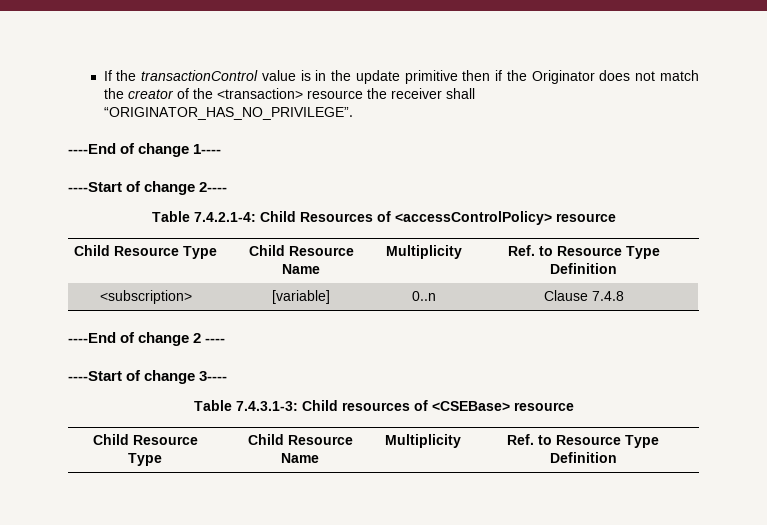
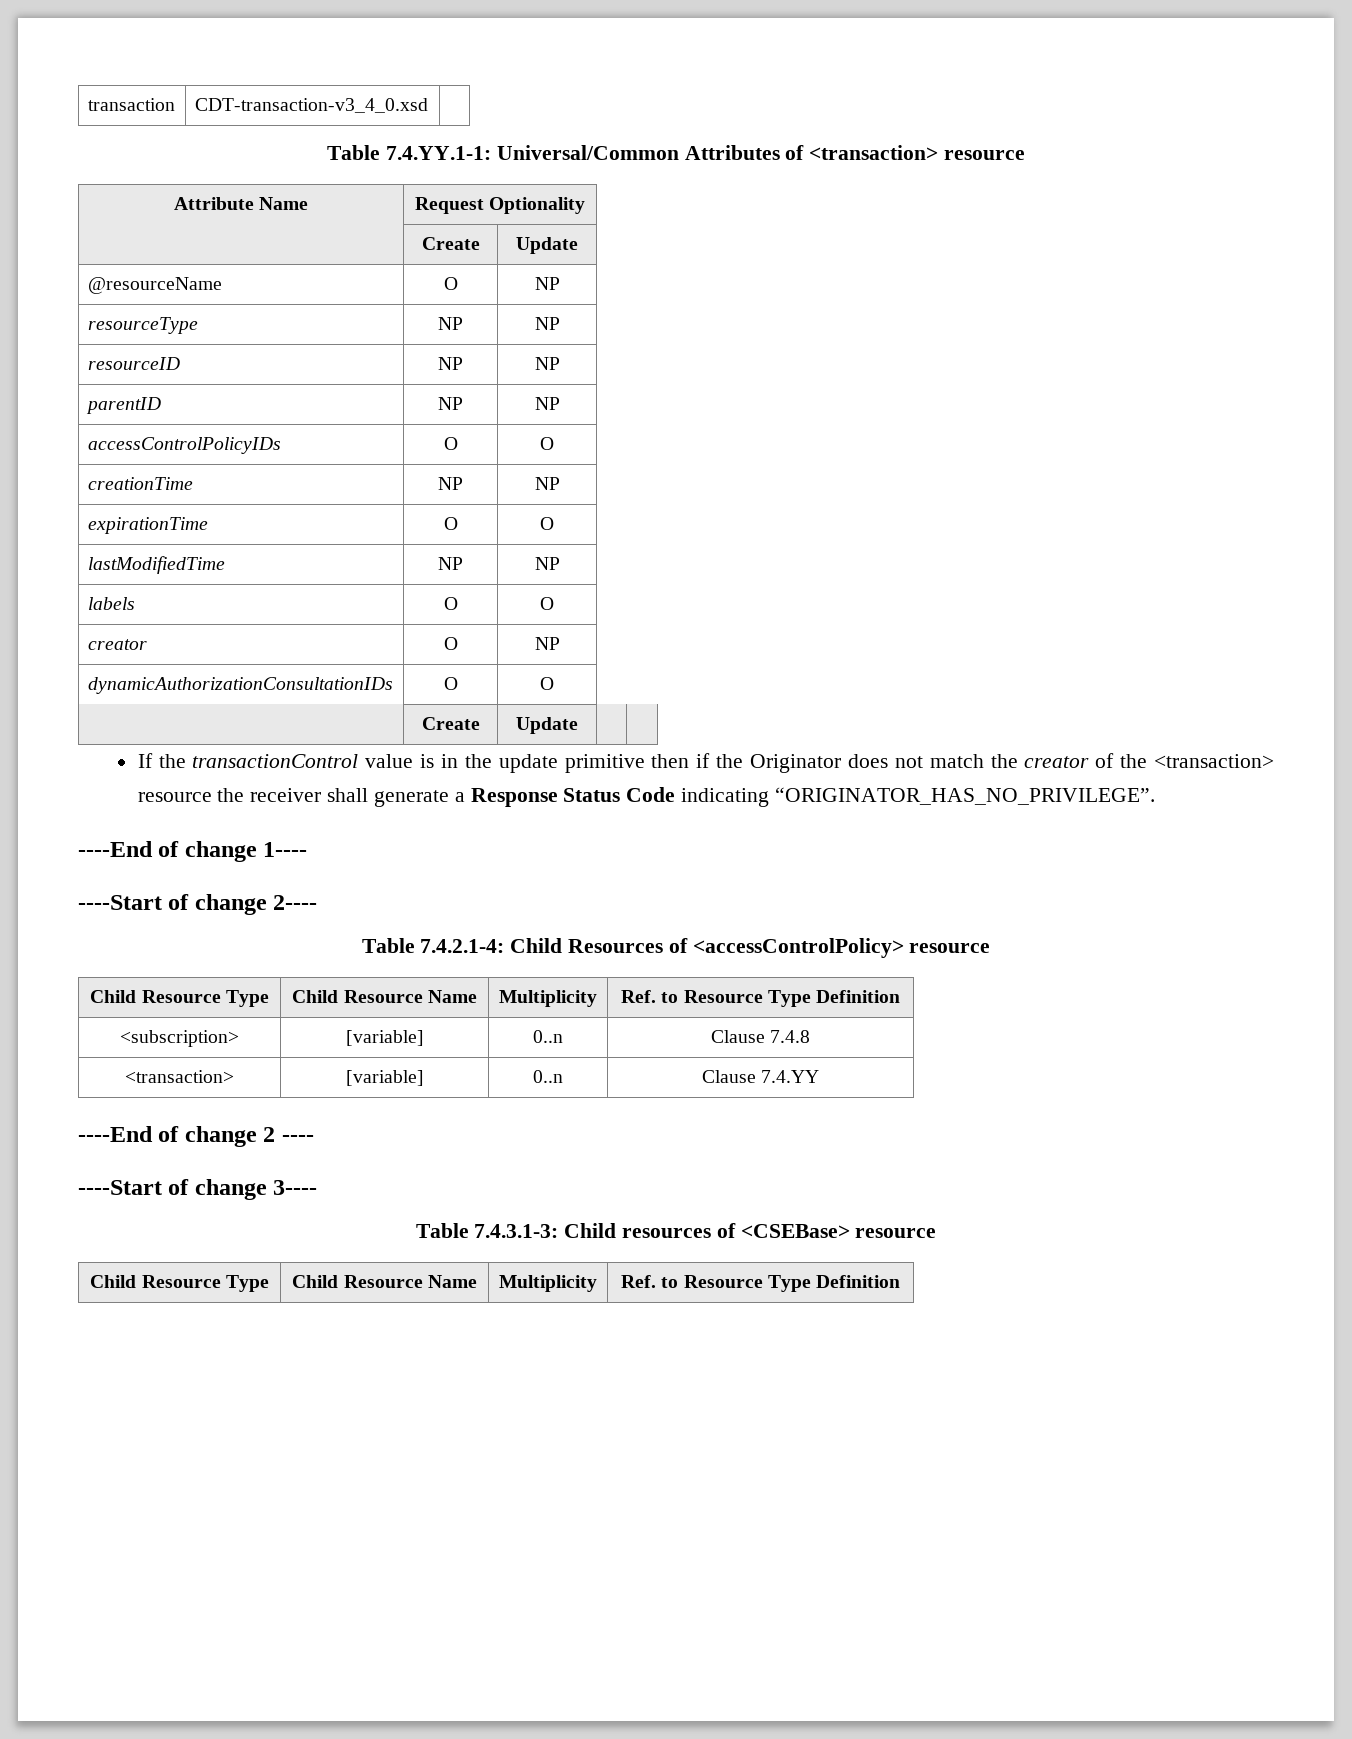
(103, 75) none -> [87,98,175,111] [194,98,428,113] [327,145,1025,160] [173,197,309,210] [414,197,586,214] [421,237,480,250] [516,237,578,254] [87,277,222,294] [443,277,458,290] [534,277,560,290] [87,317,198,334] [438,317,463,330] [534,317,560,330] [87,357,180,370] [438,357,463,370] [534,357,560,370] [85,397,161,414] [438,397,463,410] [534,397,560,410] [87,437,281,454] [443,437,458,450] [540,437,554,450] [87,477,193,490] [438,477,463,490] [534,477,560,490] [87,517,208,534] [443,517,458,530] [540,517,554,530] [87,556,225,574] [438,557,463,570] [534,557,560,570] [87,597,135,610] [443,597,458,610] [540,597,554,610] [87,639,147,650] [443,637,458,650] [534,637,560,650] [87,677,393,694] [443,677,458,690] [540,677,554,690] [421,717,480,730] [516,717,578,734] transaction | CDT-transaction-v3_4_0.xsd | // Table 7.4.YY.1-1: Universal/Common Attributes of <transaction> resource // Attribute Name | Request Optionality // | Create | Update // @resourceName | O | NP // resourceType | NP | NP // resourceID | NP | NP // parentID | NP | NP // accessControlPolicyIDs | O | O // creationTime | NP | NP // expirationTime | O | O // lastModifiedTime | NP | NP // labels | O | O // creator | O | NP // dynamicAuthorizationConsultationIDs | O | O // | Create | Update | | //
(475, 93) none -> [373,787,769,807] generate a Response Status Code indicating
(624, 296) none -> [125,1070,234,1083] [345,1070,424,1086] [533,1070,563,1083] [701,1070,820,1083] // <transaction> | [variable] | 0..n | Clause 7.4.YY

